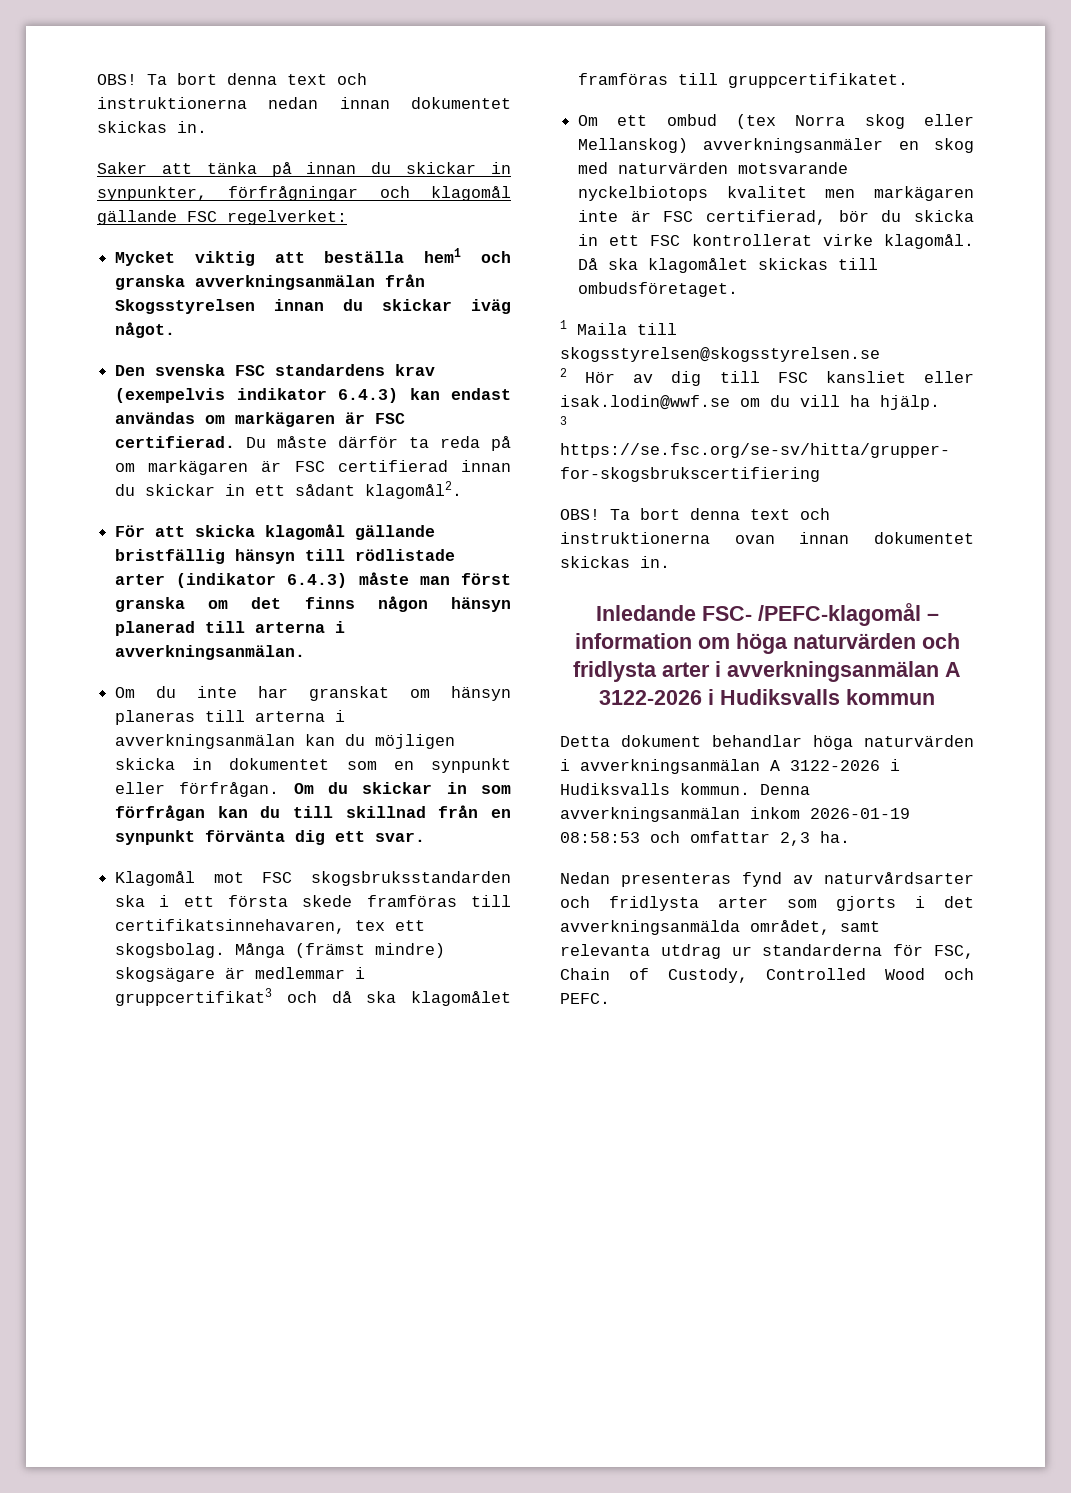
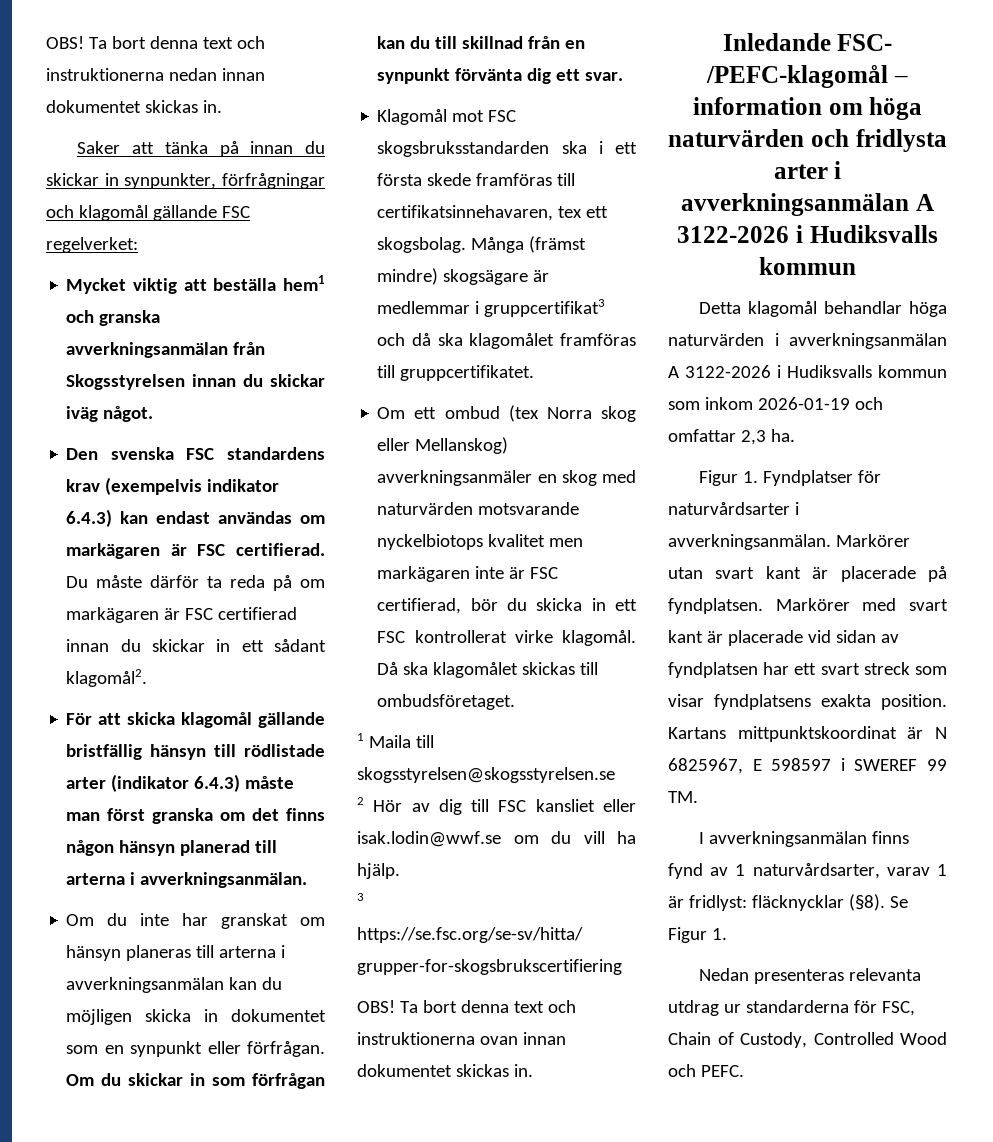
[621,735,701,747] dokument -> [748,301,818,317] klagomål
[680,783,810,795] [560,807,740,822] kommun. Denna avverkningsanmälan -> [878,365,947,378] [668,401,700,410] kommun som
[560,832,640,843] 08:58:53 -> (850, 403) none
[560,872,974,887] [560,896,974,911] [560,920,880,935] Nedan presenteras fynd av naturvårdsarter och fridlysta arter som gjorts i det avverkningsanmälda området, samt -> [699,470,882,486] [668,502,799,515] [668,534,910,550] [668,566,947,582] [668,598,948,614] [668,630,899,646] [668,662,947,678] [668,694,947,710] [668,726,947,742] [668,758,947,774] [668,791,698,803] [699,831,910,847] [668,863,947,879] [668,894,908,911] [668,927,727,943] [699,968,845,984] Figur 1. Fyndplatser för naturvårdsarter i avverkningsanmälan. Markörer utan svart kant är placerade på fyndplatsen. Markörer med svart kant är placerade vid sidan av fyndplatsen har ett svart streck som visar fyndplatsens exakta position. Kartans mittpunktskoordinat är N 6825967, E 598597 i SWEREF 99 TM. // I avverkningsanmälan finns fynd av 1 naturvårdsarter, varav 1 är fridlyst: fläcknycklar (§8). Se Figur 1. // Nedan presenteras

